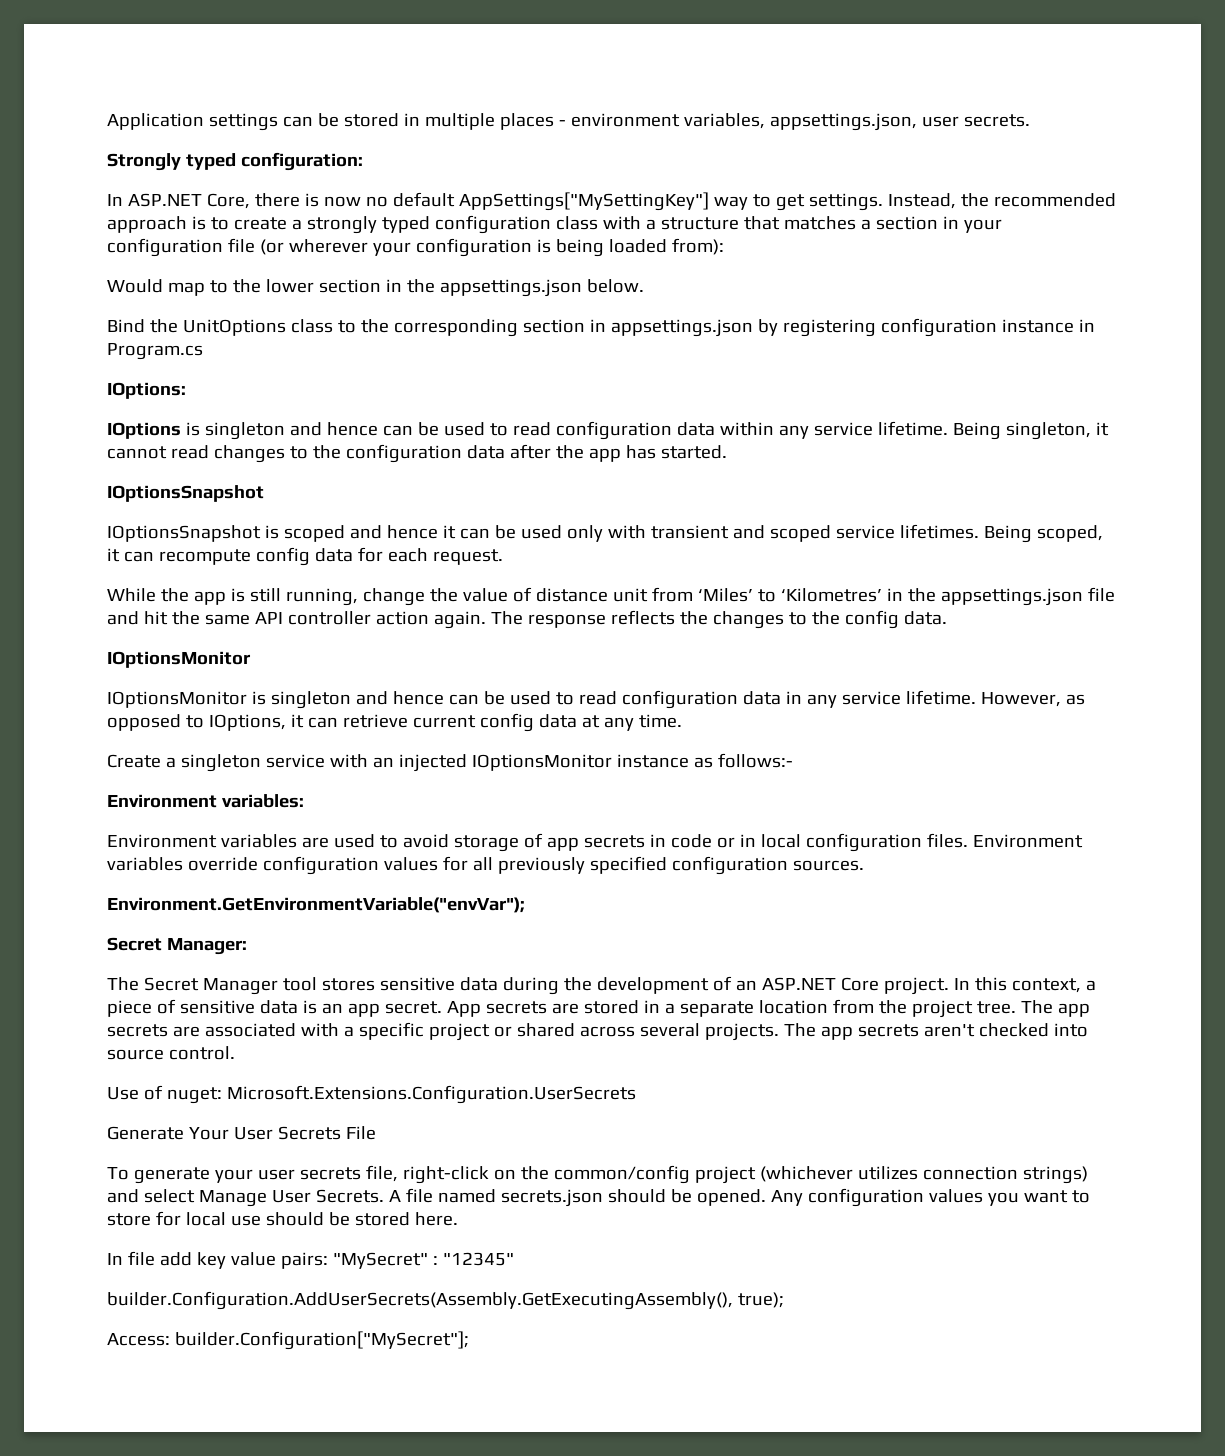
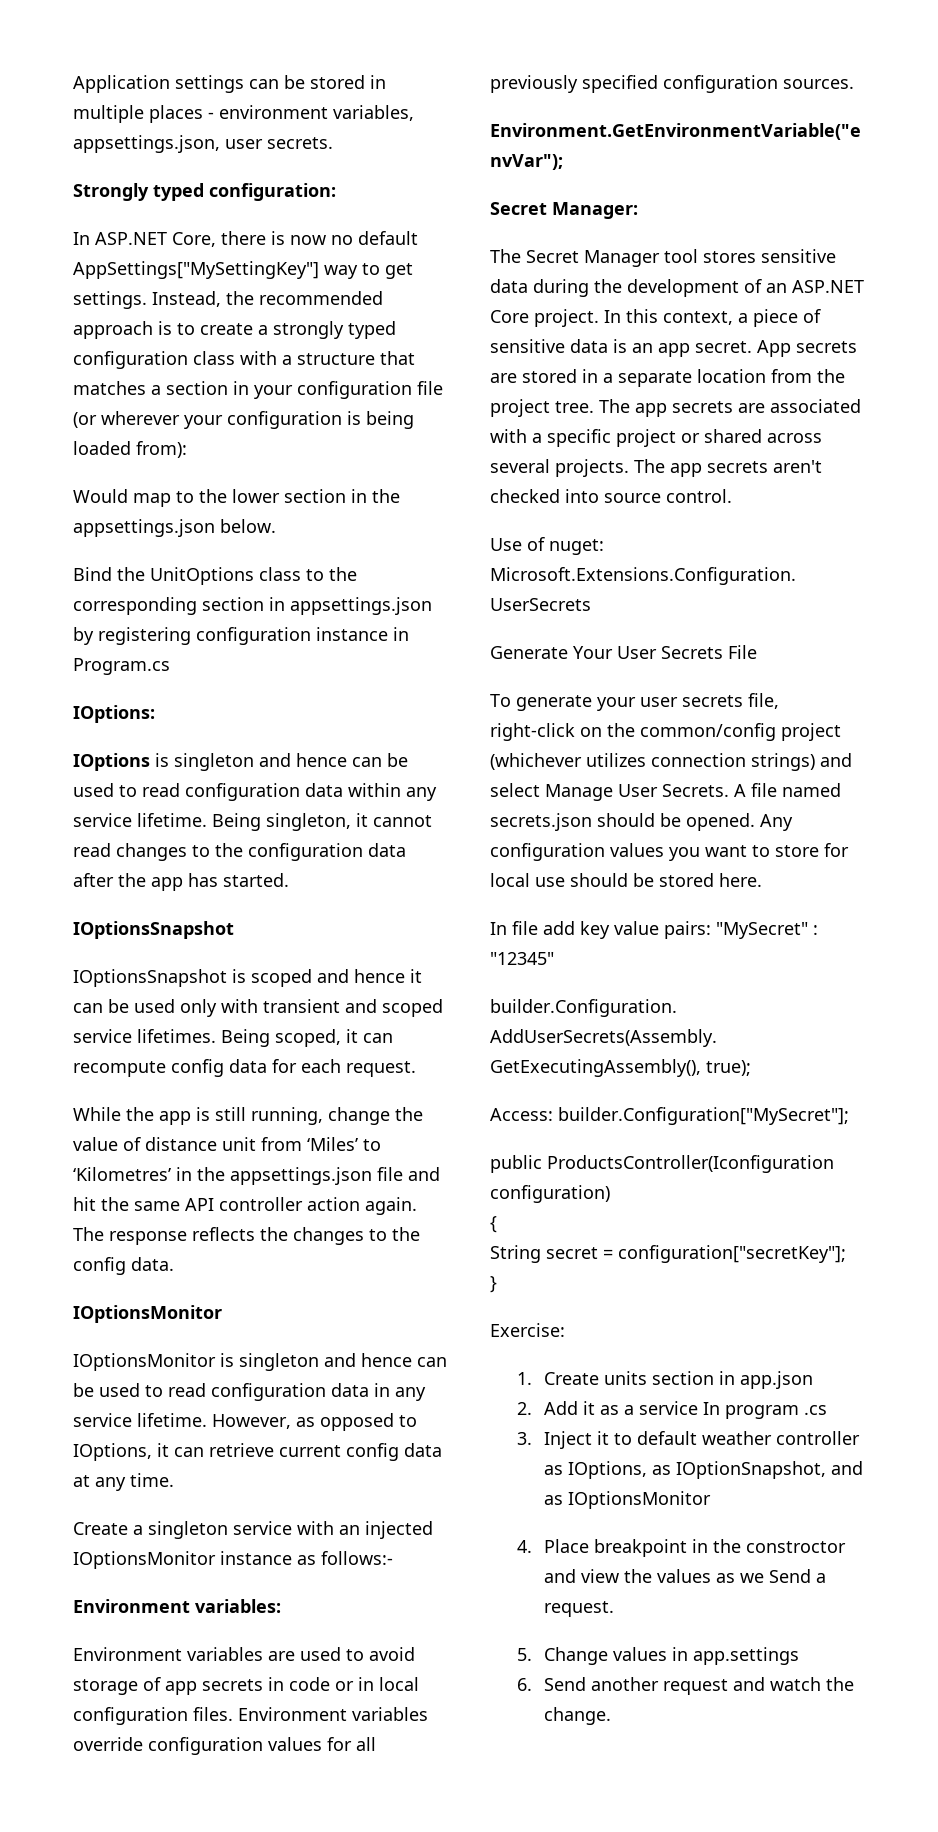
(469, 1340) none -> [490,1155,834,1173] [490,1185,610,1203] [490,1216,497,1233] [490,1245,846,1263] [490,1276,497,1293] [490,1323,565,1337] [516,1371,813,1389] [516,1401,827,1419] [516,1431,860,1449] [543,1461,863,1479] [543,1491,711,1509] [516,1539,846,1557] [543,1569,826,1583] [543,1601,614,1617] [516,1647,799,1665] [516,1677,854,1695] [543,1707,611,1725] // public ProductsController(Iconfiguration configuration) // { // String secret = configuration["secretKey"]; // } // Exercise: // 1. Create units section in app.json // 2. Add it as a service In program .cs // 3. Inject it to default weather controller as IOptions, as IOptionSnapshot, and as IOptionsMonitor // 4. Place breakpoint in the constroctor and view the values as we Send a request. // 5. Change values in app.settings // 6. Send another request and watch the change.

